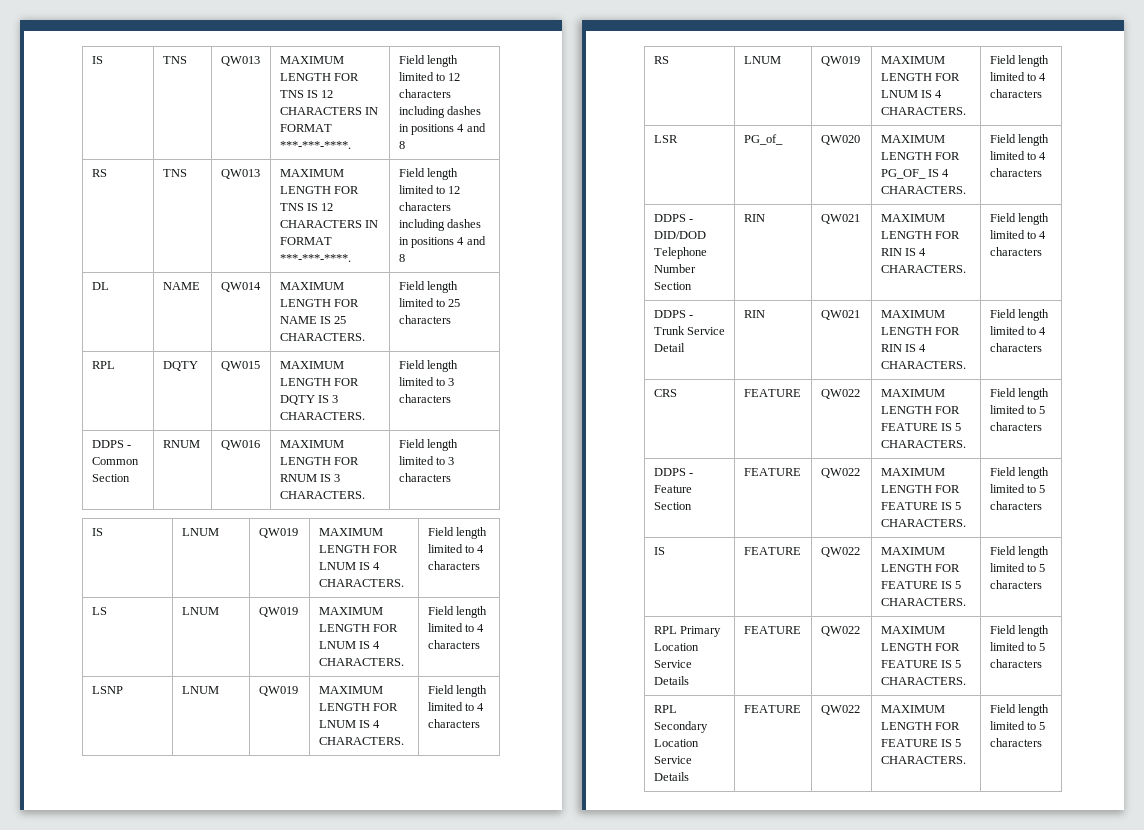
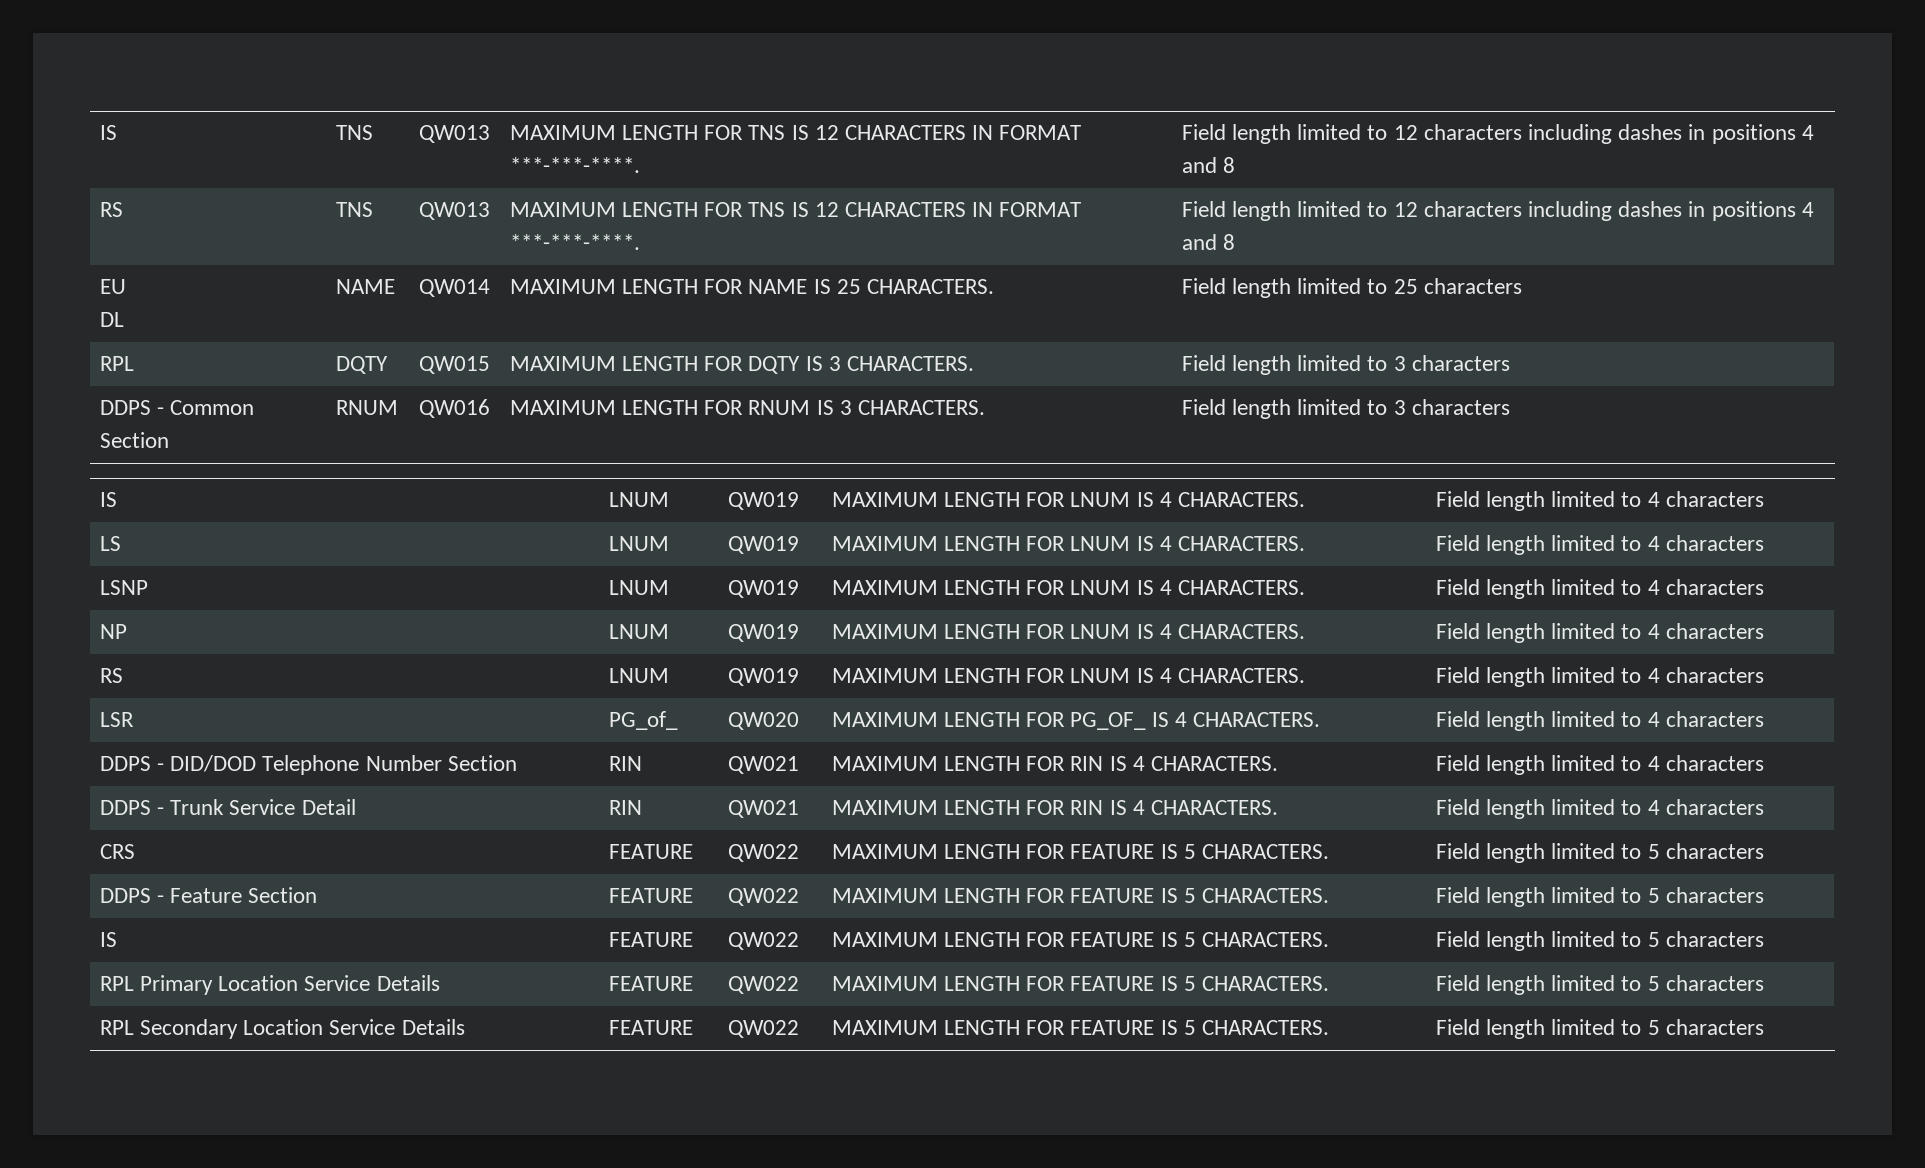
(405, 258) none -> [99,279,126,294] EU //
(480, 723) none -> [99,624,127,639] [608,624,669,639] [727,624,799,642] [831,624,1306,639] [1435,623,1764,643] // NP | LNUM | QW019 | MAXIMUM LENGTH FOR LNUM IS 4 CHARACTERS. | Field length limited to 4 characters

